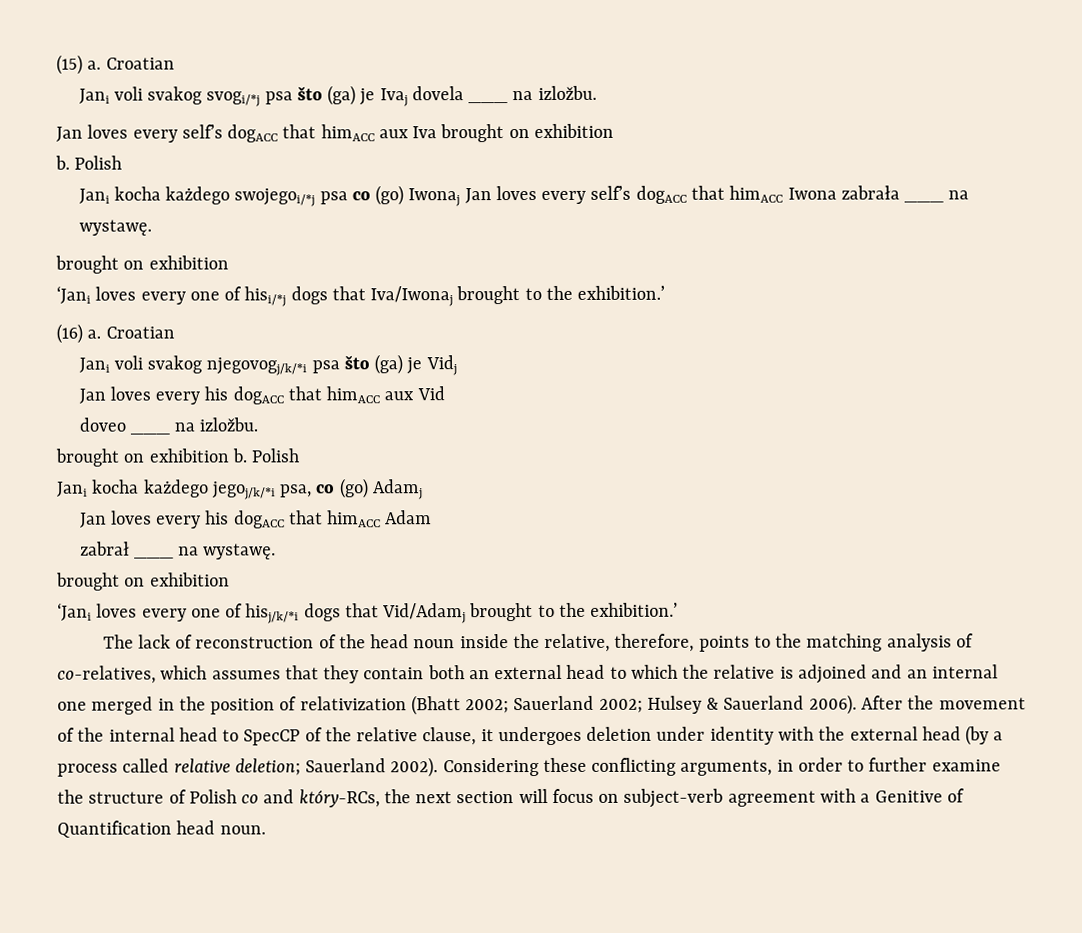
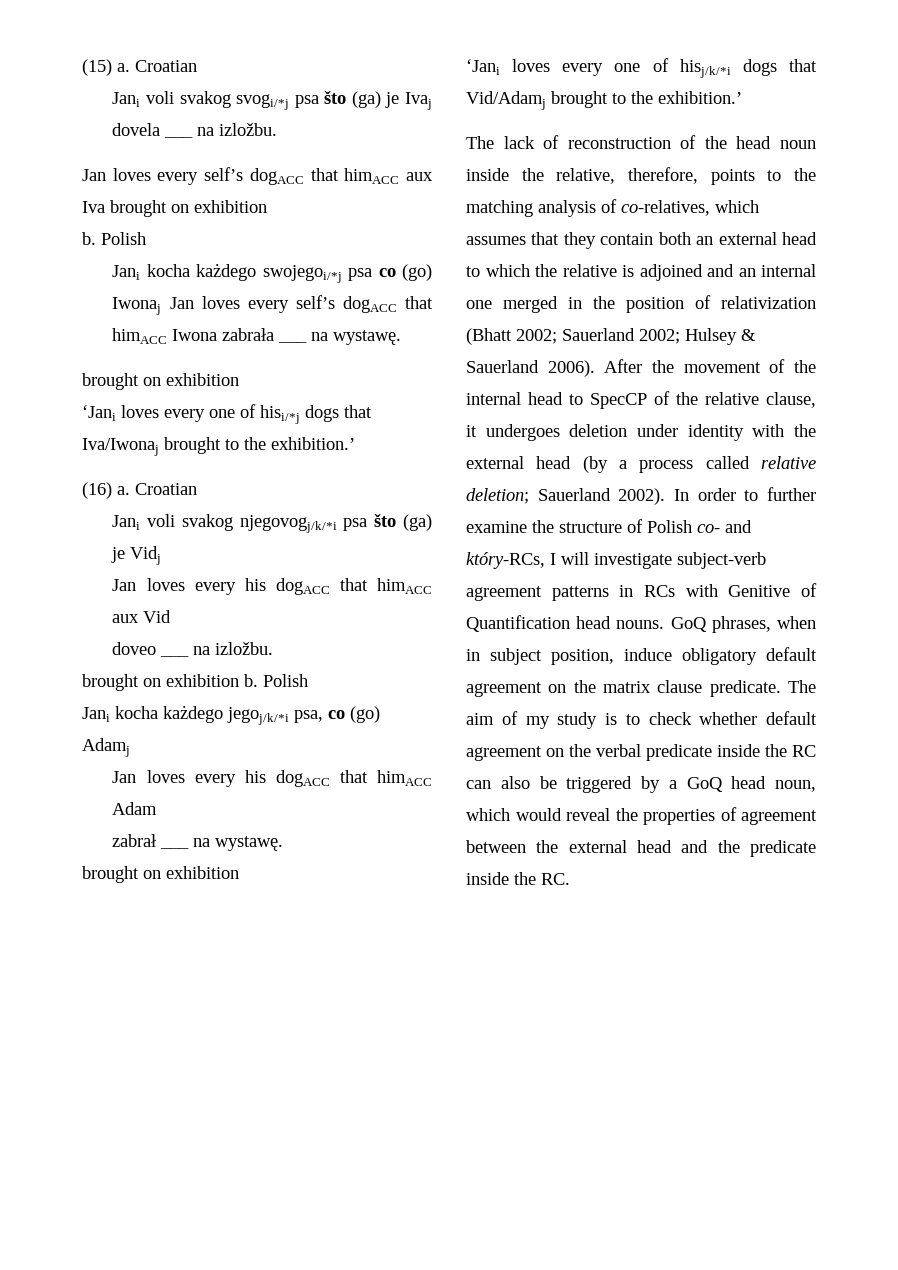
[442,757,794,777] Considering these conflicting arguments, in -> [674,489,689,501] In
[241,794,260,804] co -> [697,524,720,533] co-
[383,788,965,808] [57,820,266,838] the next section will focus on subject-verb agreement with a Genitive of Quantification head noun. -> [550,552,766,569] [466,583,817,601] [466,615,816,633] [466,647,817,665] [466,680,816,697] [466,711,817,729] [466,744,816,761] [466,776,816,793] [466,807,817,825] [466,840,816,857] [466,872,570,885] I will investigate subject-verb agreement patterns in RCs with Genitive of Quantification head nouns. GoQ phrases, when in subject position, induce obligatory default agreement on the matrix clause predicate. The aim of my study is to check whether default agreement on the verbal predicate inside the RC can also be triggered by a GoQ head noun, which would reveal the properties of agreement between the external head and the predicate inside the RC.

